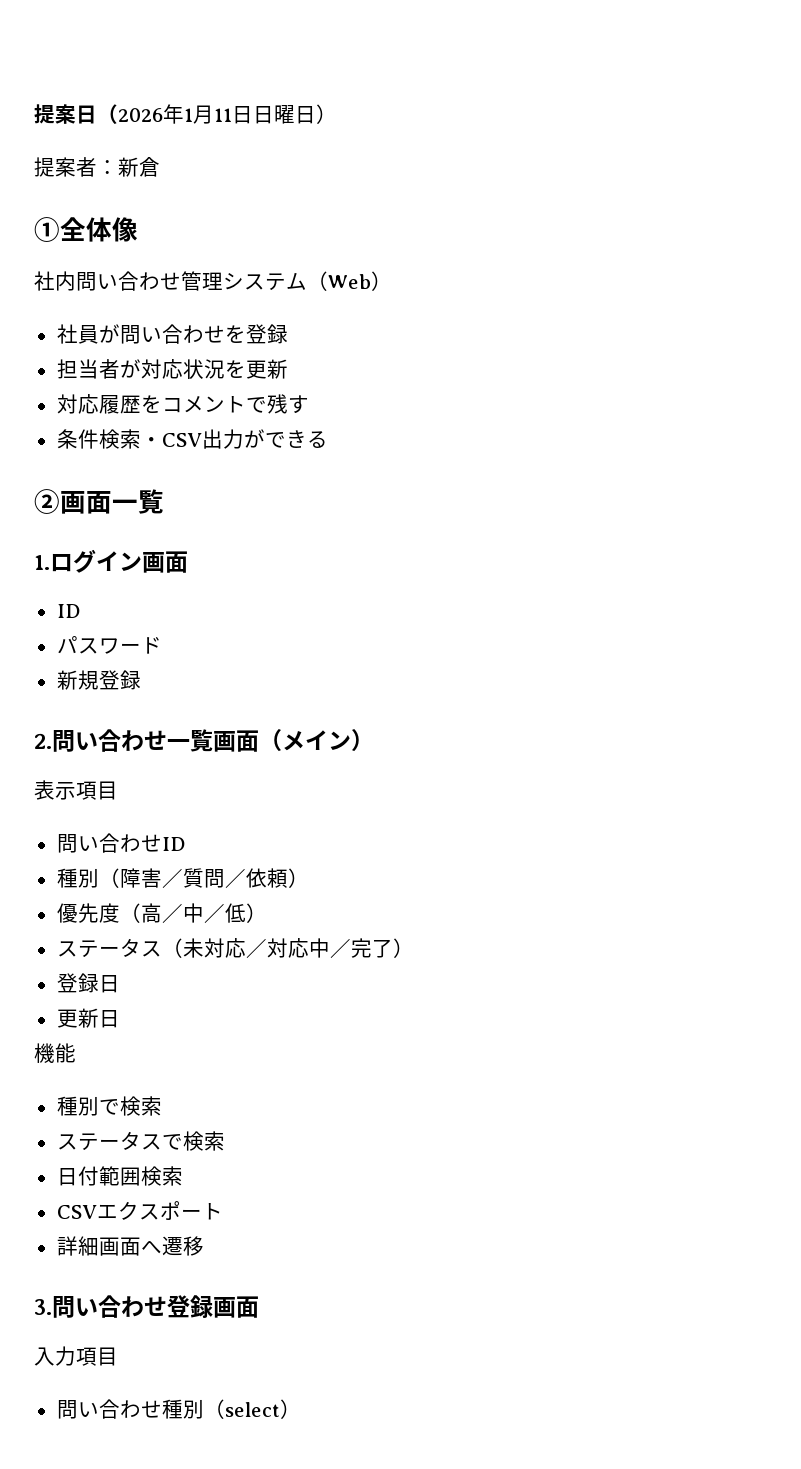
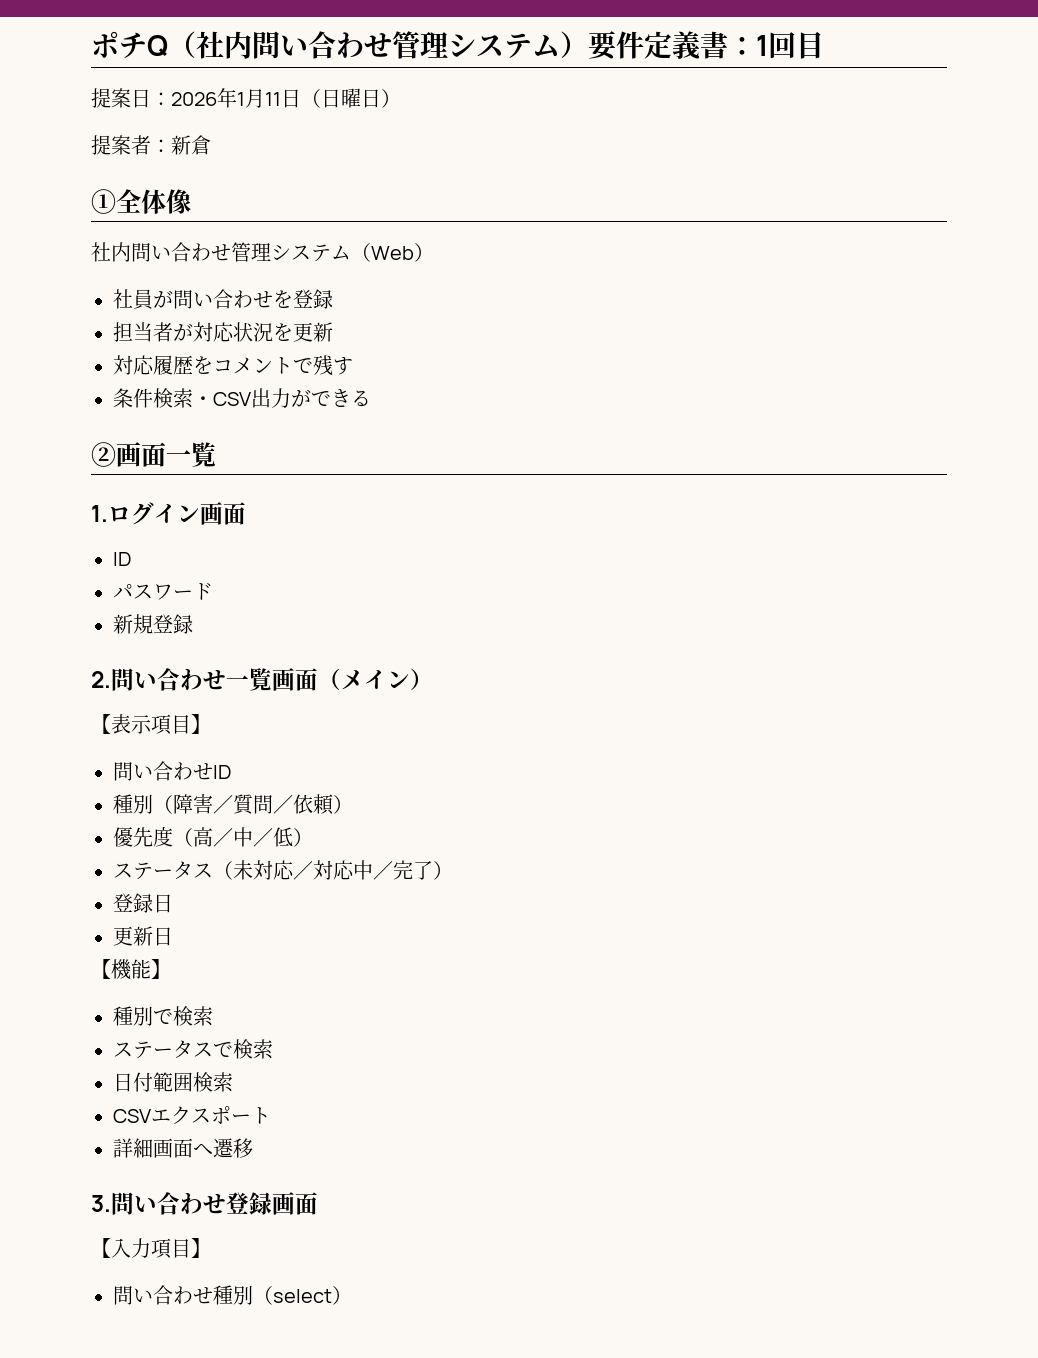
[34,104,118,124] 提案日（ -> [91,31,824,60] [91,88,171,108] ポチQ（社内問い合わせ管理システム）要件定義書：1回目 // 提案日：
(253, 115) none -> [301,89,321,108] （
(374, 740) none -> [91,714,111,734] 【
(118, 790) none -> [191,714,211,734] 】
(120, 1019) none -> [91,959,111,979] 【
(76, 1053) none -> [151,959,171,979] 】
(259, 1307) none -> [91,1238,111,1258] 【
(118, 1356) none -> [191,1238,211,1258] 】

